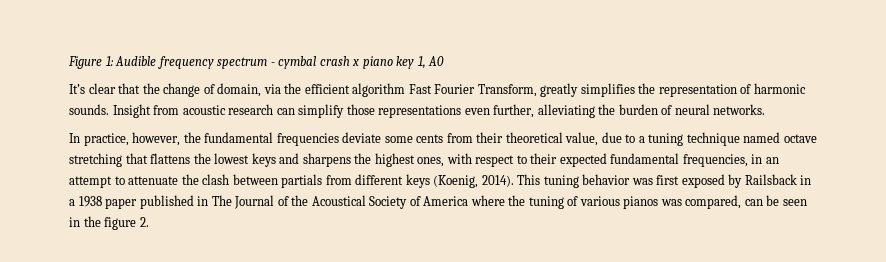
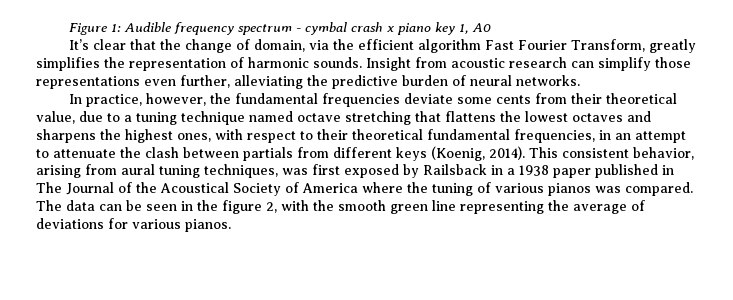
(616, 109) none -> [332,75,398,89] predictive
[251,153,276,167] keys -> [572,113,623,122] octaves
[559,153,607,167] expected -> [352,129,423,140] theoretical
[543,174,631,188] tuning behavior -> [562,147,694,160] [36,164,278,178] consistent behavior, arising from aural tuning techniques,
[685,195,742,209] compared, -> [625,182,693,196] [36,200,95,211] compared. The data
[139,217,149,227] 2. -> [266,200,645,214] [36,218,231,232] 2, with the smooth green line representing the average of deviations for various pianos.

